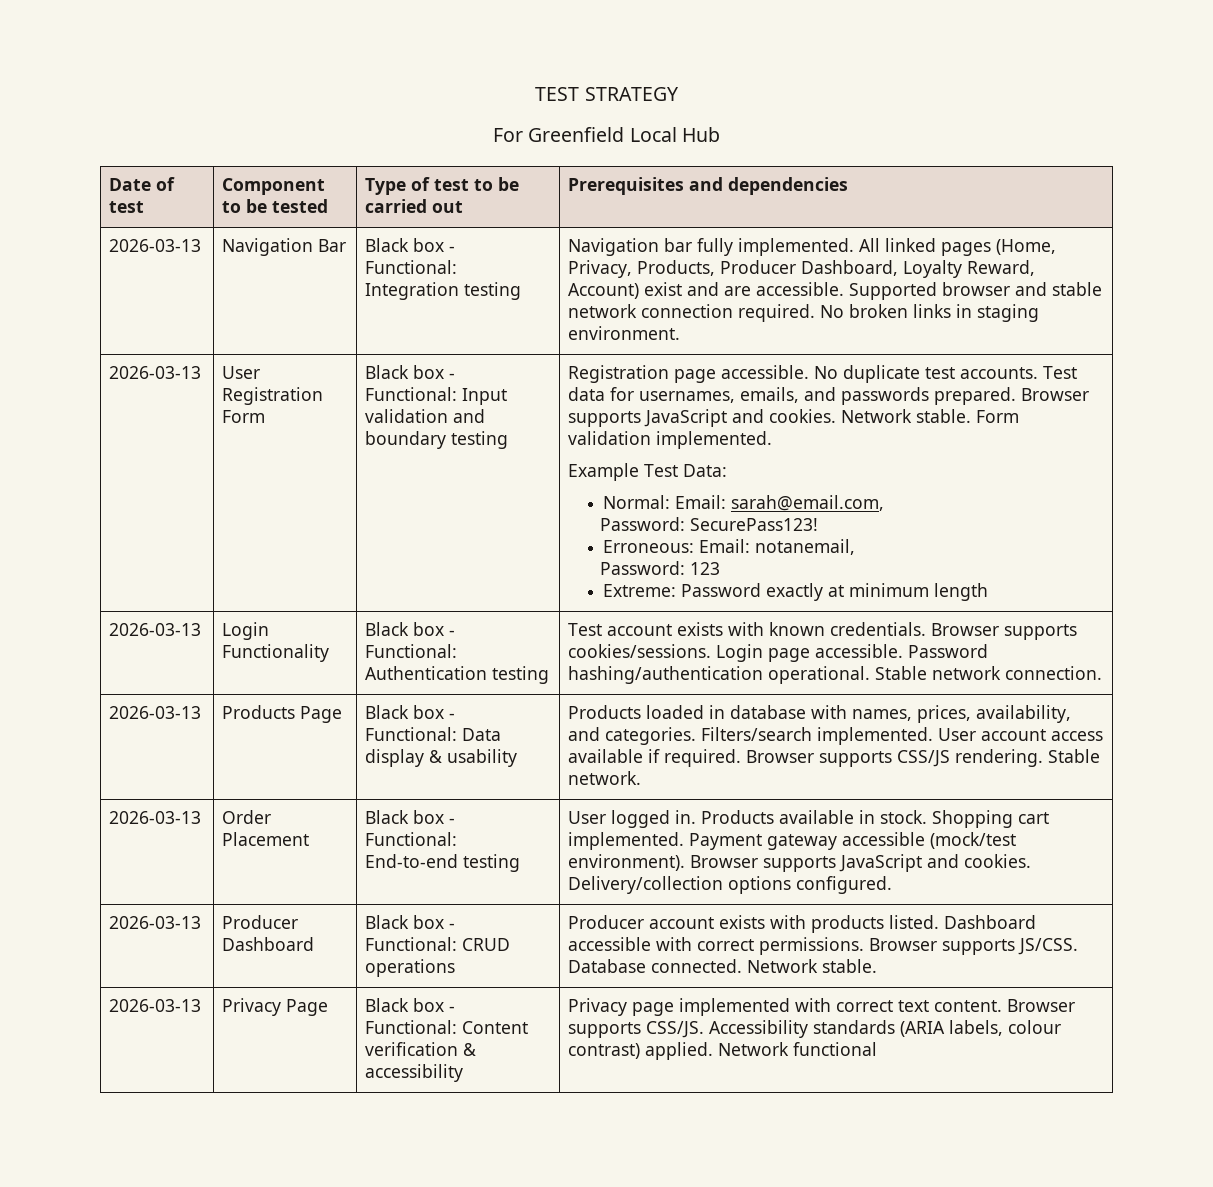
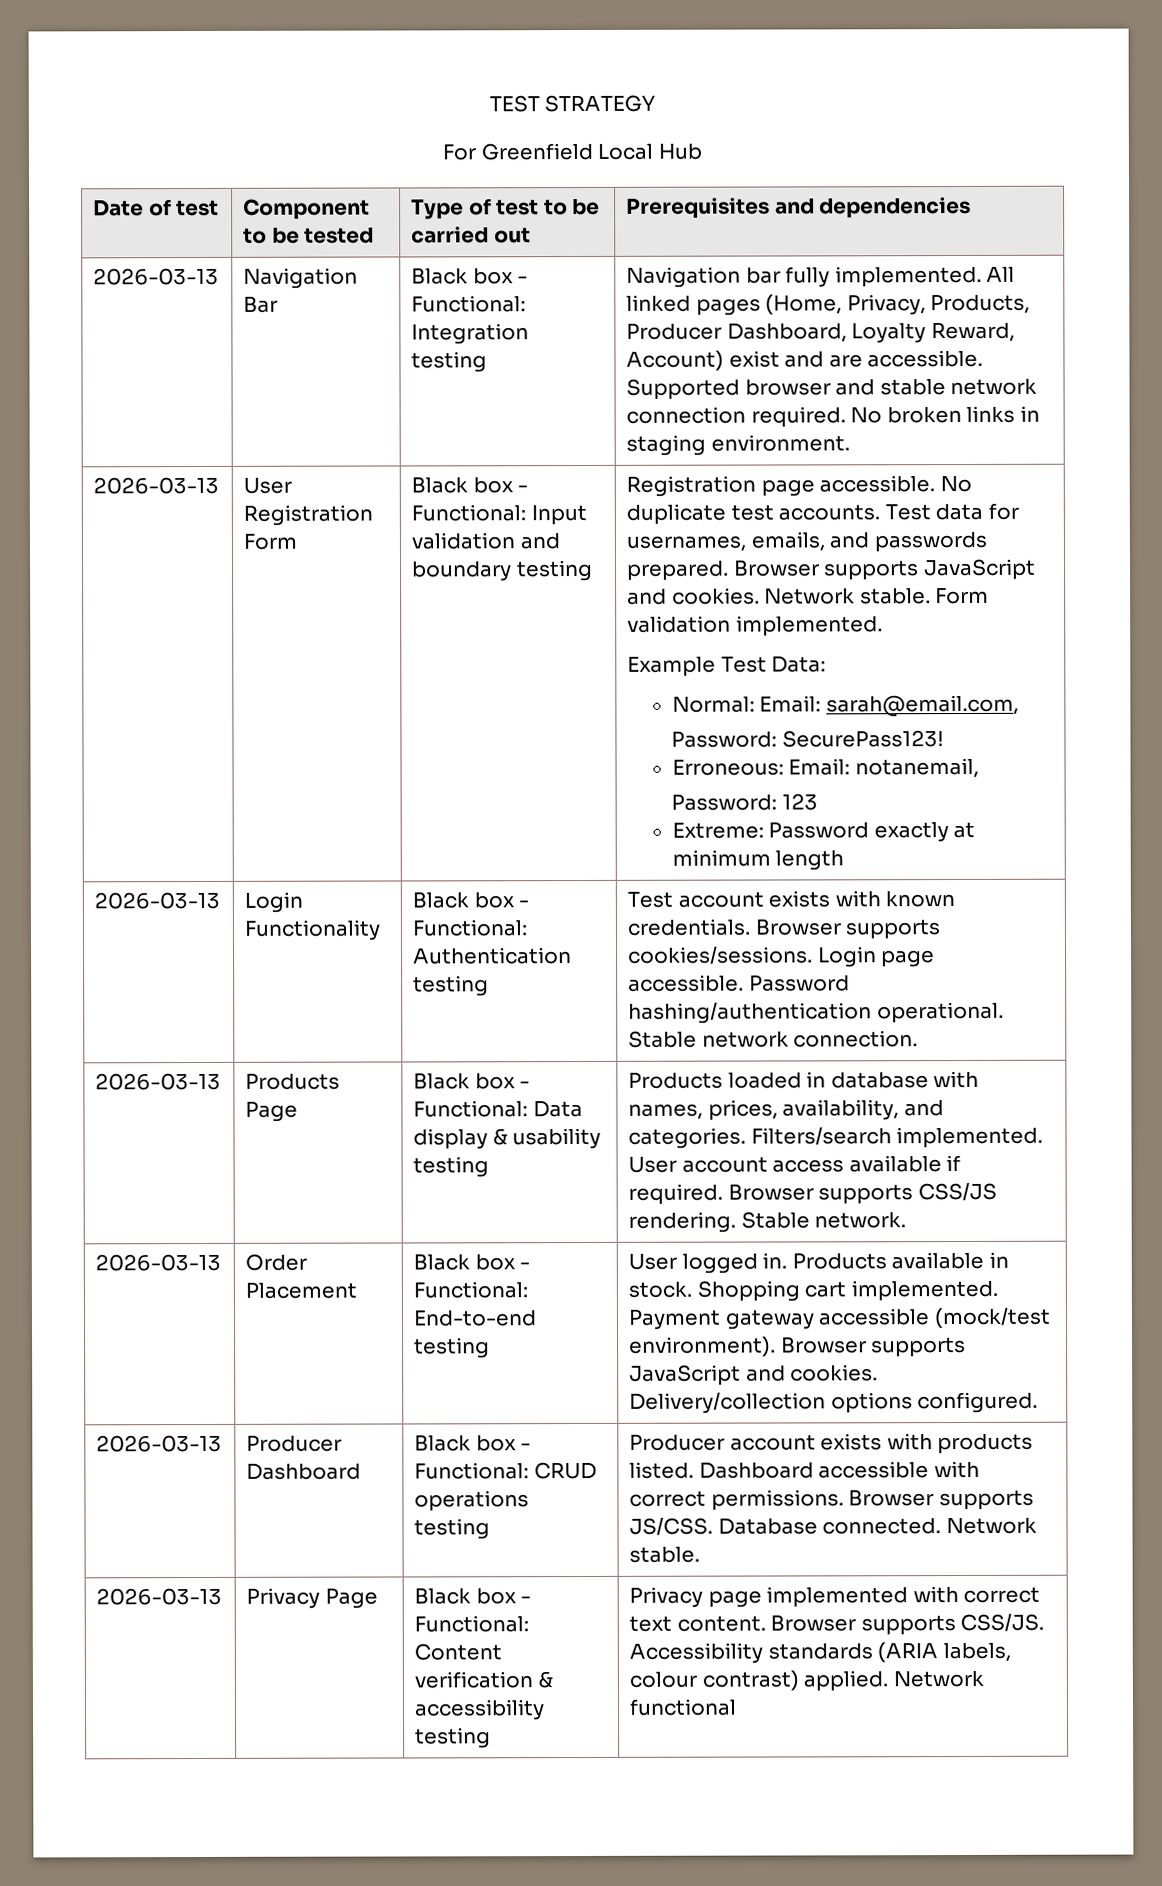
(517, 758) none -> [413,1156,490,1178] testing
(455, 968) none -> [414,1518,491,1540] testing
(463, 1073) none -> [415,1727,492,1749] testing

